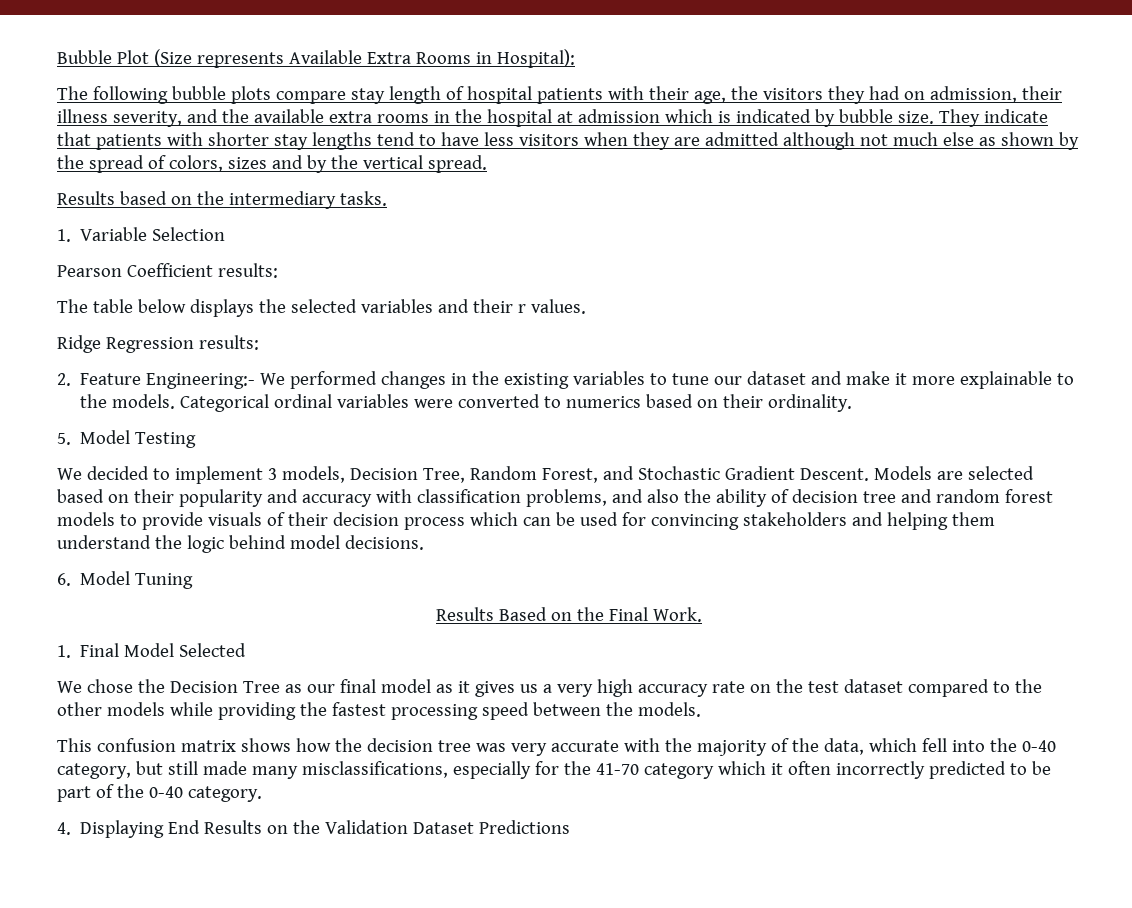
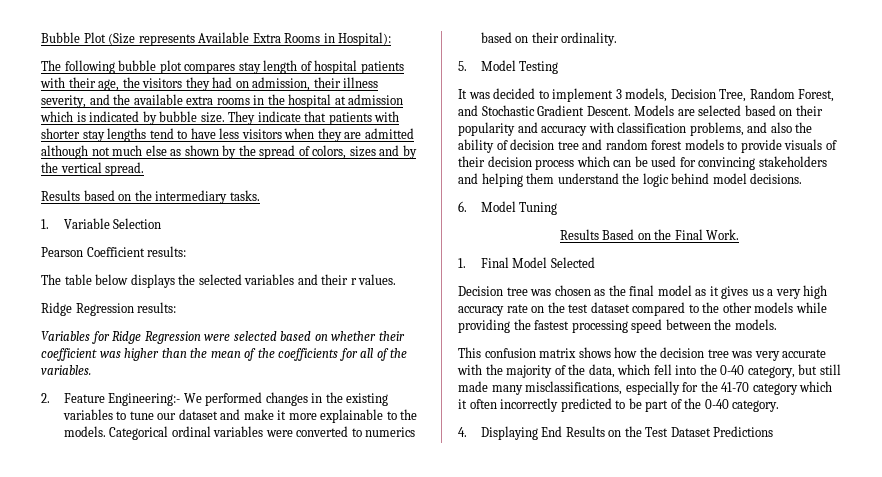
[230,86,346,104] plots compare -> [159,60,236,74] plot compares
(259, 342) none -> [41,331,405,344] [41,348,408,361] [41,365,91,375] // Variables for Ridge Regression were selected based on whether their coefficient was higher than the mean of the coefficients for all of the variables.
[57,468,82,480] We -> [458,89,490,99] It was
[57,679,335,693] We chose the Decision Tree as our -> [458,285,626,296] Decision tree was chosen as the
[325,820,409,834] Validation -> [645,427,669,437] Test

